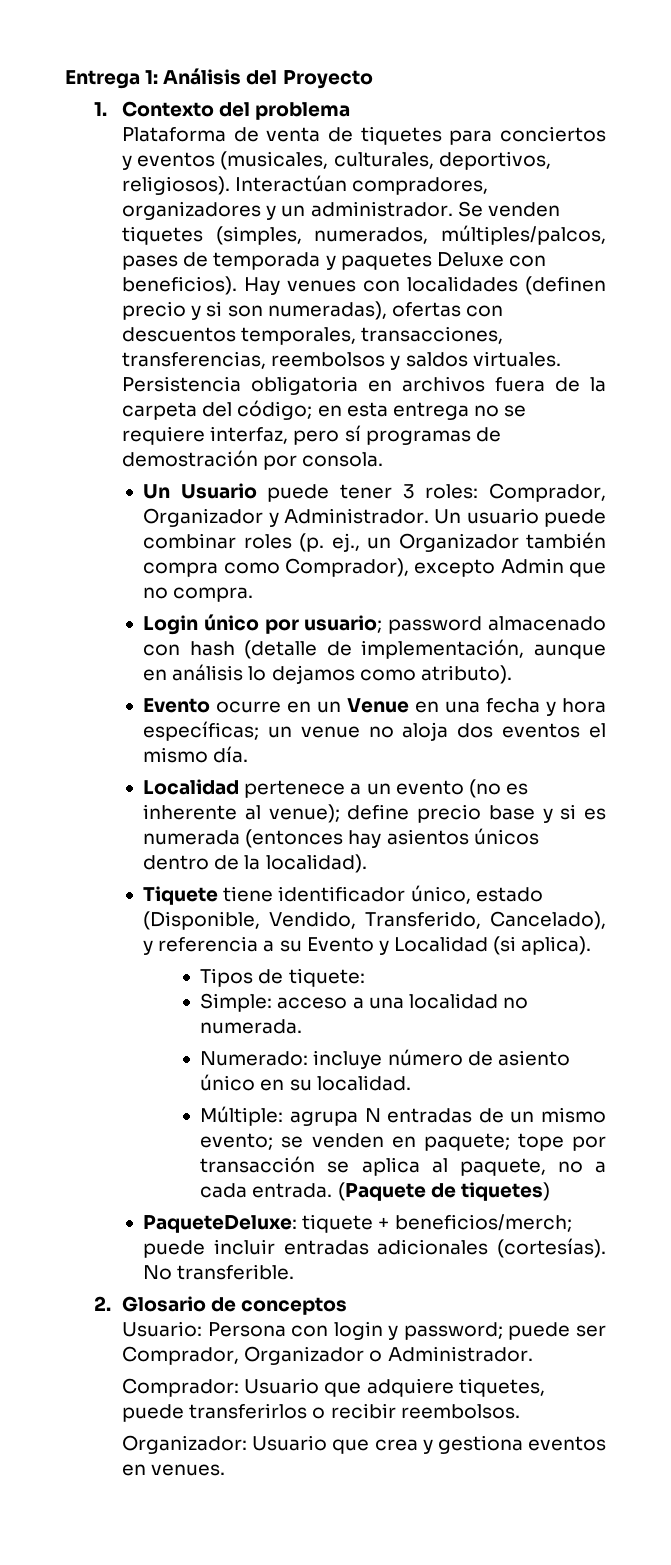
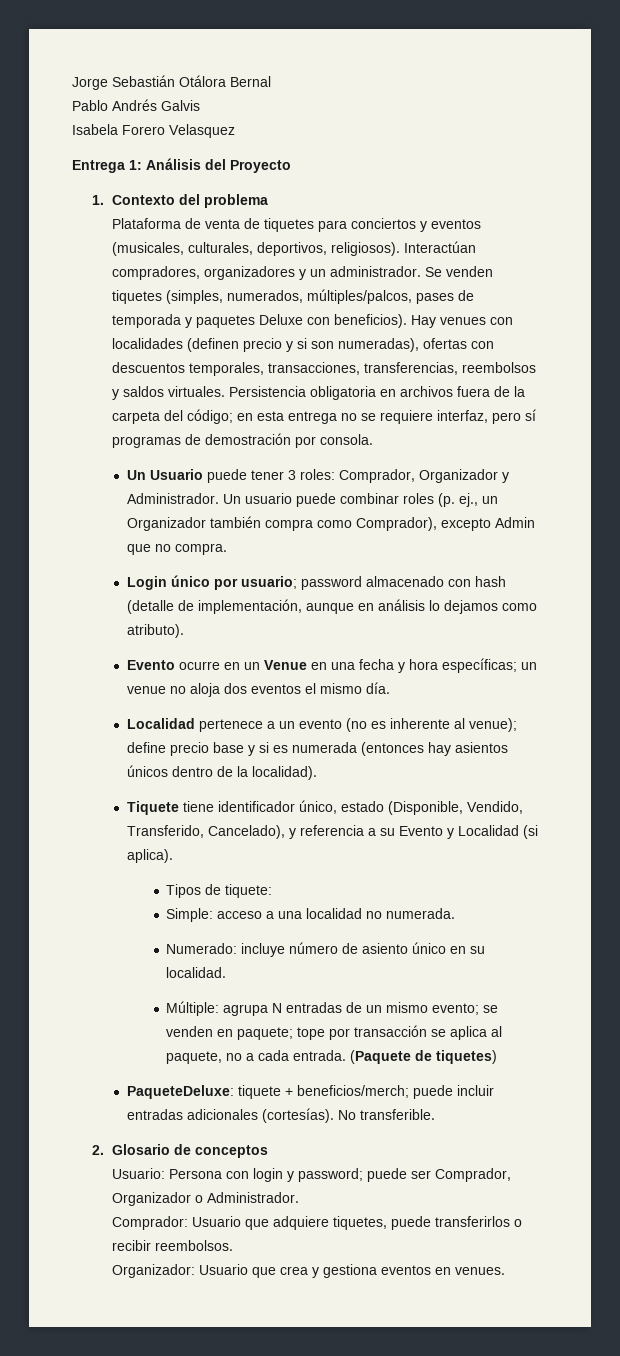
(65, 79) none -> [72,75,271,90] [72,99,200,111] [72,124,235,138] Jorge Sebastián Otálora Bernal // Pablo Andrés Galvis // Isabela Forero Velasquez //

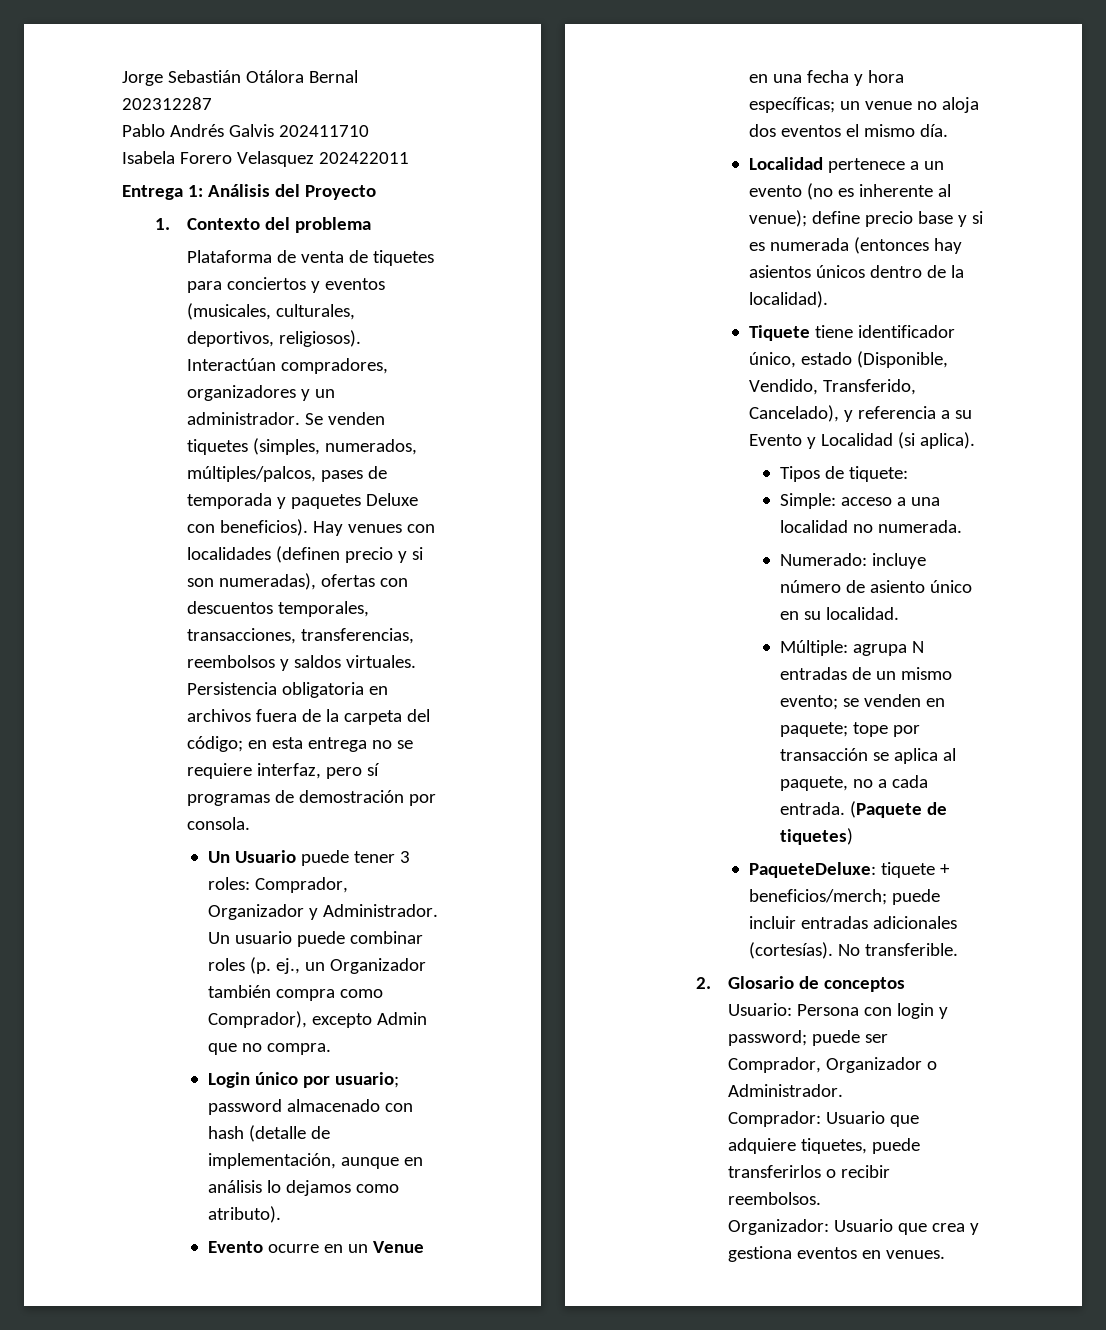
(271, 81) none -> [122,97,212,110] 202312287
(200, 105) none -> [278,125,369,137] 202411710
(235, 131) none -> [318,152,409,164] 202422011

